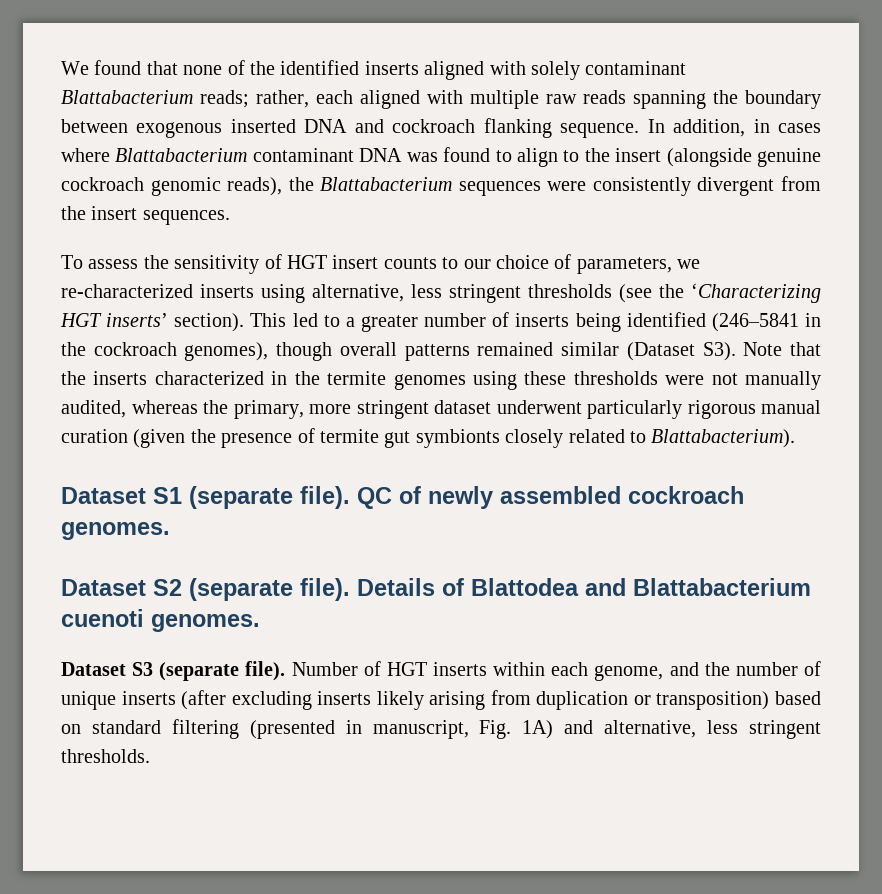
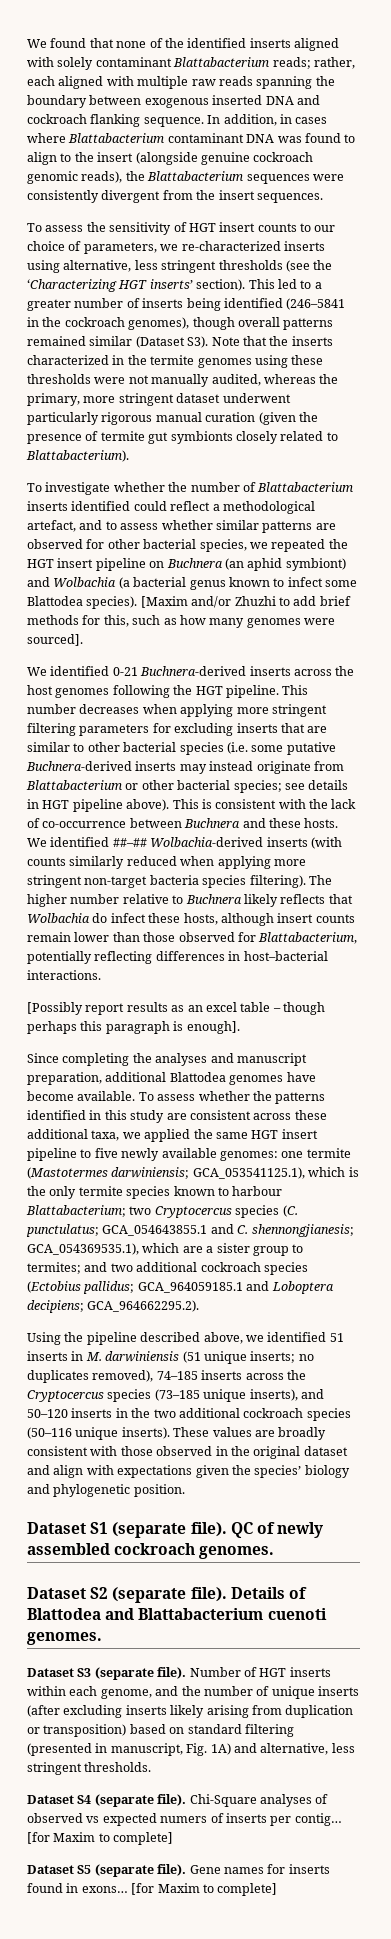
(796, 438) none -> [27,482,354,495] [27,501,315,514] [27,520,336,533] [27,539,348,552] [27,558,346,571] [27,577,357,590] [27,596,351,609] [27,615,335,628] [27,634,83,646] [27,666,355,676] [27,685,309,698] [27,704,327,717] [27,723,328,736] [27,742,336,755] [26,761,344,774] [26,780,349,793] [27,799,357,812] [27,818,339,828] [27,837,342,849] [27,856,306,869] [27,875,332,888] [27,894,353,907] [27,913,355,926] [27,932,358,944] [27,951,328,964] [27,970,101,980] [27,1002,325,1015] [27,1021,240,1034] [27,1053,307,1066] [27,1072,316,1085] [27,1091,326,1104] [27,1110,327,1123] [27,1129,318,1142] [27,1148,351,1161] [27,1167,359,1179] [27,1186,283,1199] [26,1205,298,1218] [26,1224,354,1237] [27,1243,304,1256] [27,1262,308,1275] [27,1281,334,1294] [27,1300,200,1313] [27,1332,344,1345] [27,1351,314,1364] [27,1370,306,1383] [27,1389,324,1402] [27,1408,351,1421] [27,1427,327,1440] [27,1446,348,1459] [27,1465,350,1478] [27,1484,185,1497] // To investigate whether the number of Blattabacterium inserts identified could reflect a methodological artefact, and to assess whether similar patterns are observed for other bacterial species, we repeated the HGT insert pipeline on Buchnera (an aphid symbiont) and Wolbachia (a bacterial genus known to infect some Blattodea species). [Maxim and/or Zhuzhi to add brief methods for this, such as how many genomes were sourced]. // We identified 0-21 Buchnera-derived inserts across the host genomes following the HGT pipeline. This number decreases when applying more stringent filtering parameters for excluding inserts that are similar to other bacterial species (i.e. some putative Buchnera-derived inserts may instead originate from Blattabacterium or other bacterial species; see details in HGT pipeline above). This is consistent with the lack of co-occurrence between Buchnera and these hosts. We identified ##–## Wolbachia-derived inserts (with counts similarly reduced when applying more stringent non-target bacteria species filtering). The higher number relative to Buchnera likely reflects that Wolbachia do infect these hosts, although insert counts remain lower than those observed for Blattabacterium, potentially reflecting differences in host–bacterial interactions. // [Possibly report results as an excel table – though perhaps this paragraph is enough]. // Since completing the analyses and manuscript preparation, additional Blattodea genomes have become available. To assess whether the patterns identified in this study are consistent across these additional taxa, we applied the same HGT insert pipeline to five newly available genomes: one termite (Mastotermes darwiniensis; GCA_053541125.1), which is the only termite species known to harbour Blattabacterium; two Cryptocercus species (C. punctulatus; GCA_054643855.1 and C. shennongjianesis; GCA_054369535.1), which are a sister group to termites; and two additional cockroach species (Ectobius pallidus; GCA_964059185.1 and Loboptera decipiens; GCA_964662295.2). // Using the pipeline described above, we identified 51 inserts in M. darwiniensis (51 unique inserts; no duplicates removed), 74–185 inserts across the Cryptocercus species (73–185 unique inserts), and 50–120 inserts in the two additional cockroach species (50–116 unique inserts). These values are broadly consistent with those observed in the original dataset and align with expectations given the species’ biology and phylogenetic position.
(150, 756) none -> [27,1794,329,1807] [27,1813,342,1826] [27,1832,174,1845] [27,1864,330,1877] [27,1883,278,1896] // Dataset S4 (separate file). Chi-Square analyses of observed vs expected numers of inserts per contig… [for Maxim to complete] // Dataset S5 (separate file). Gene names for inserts found in exons… [for Maxim to complete]

